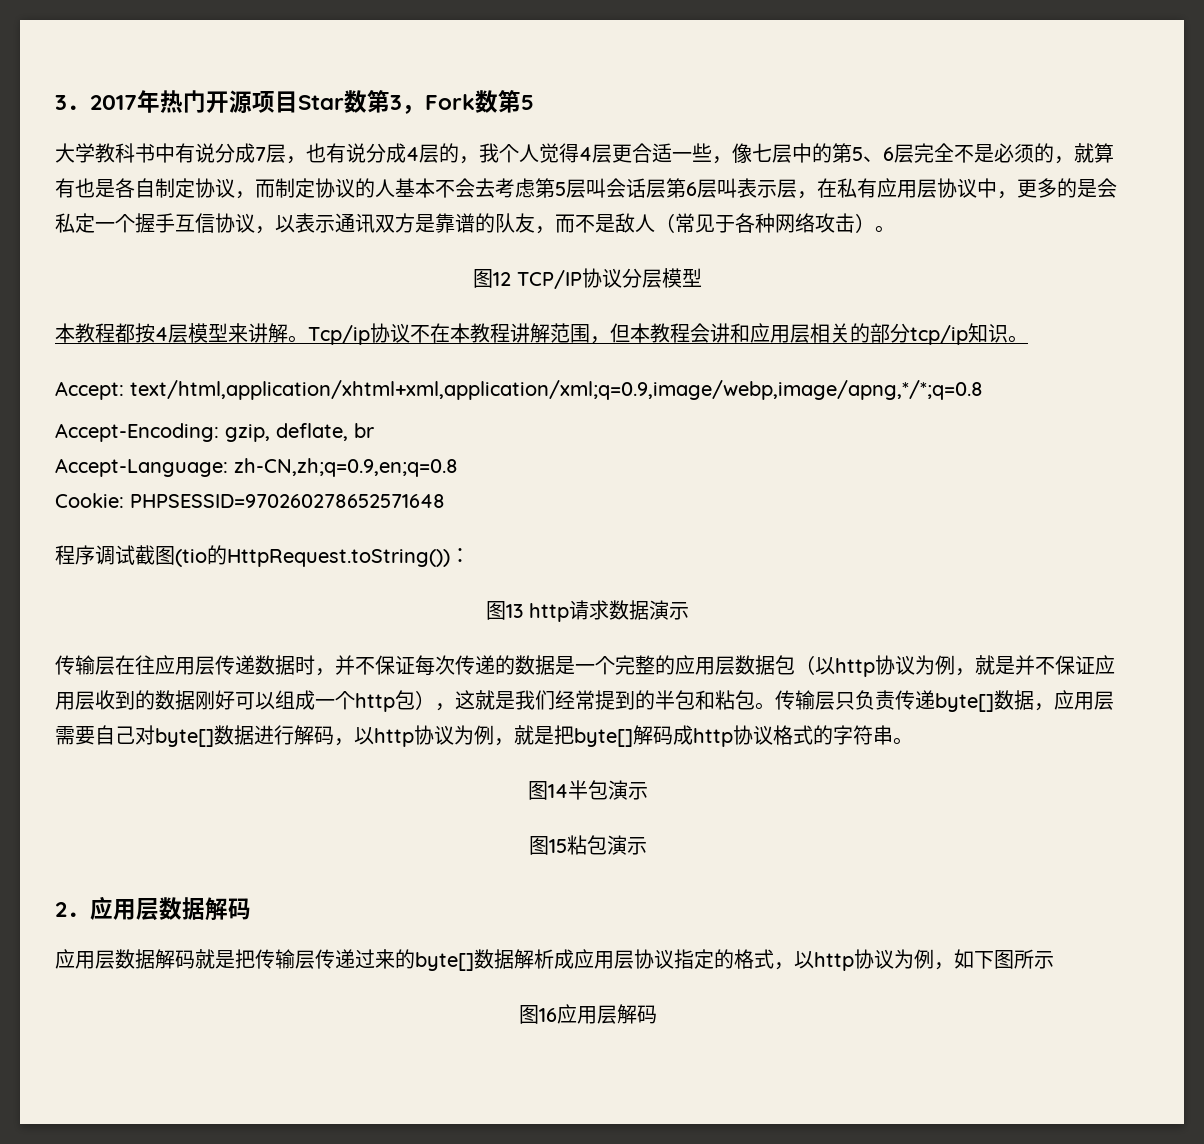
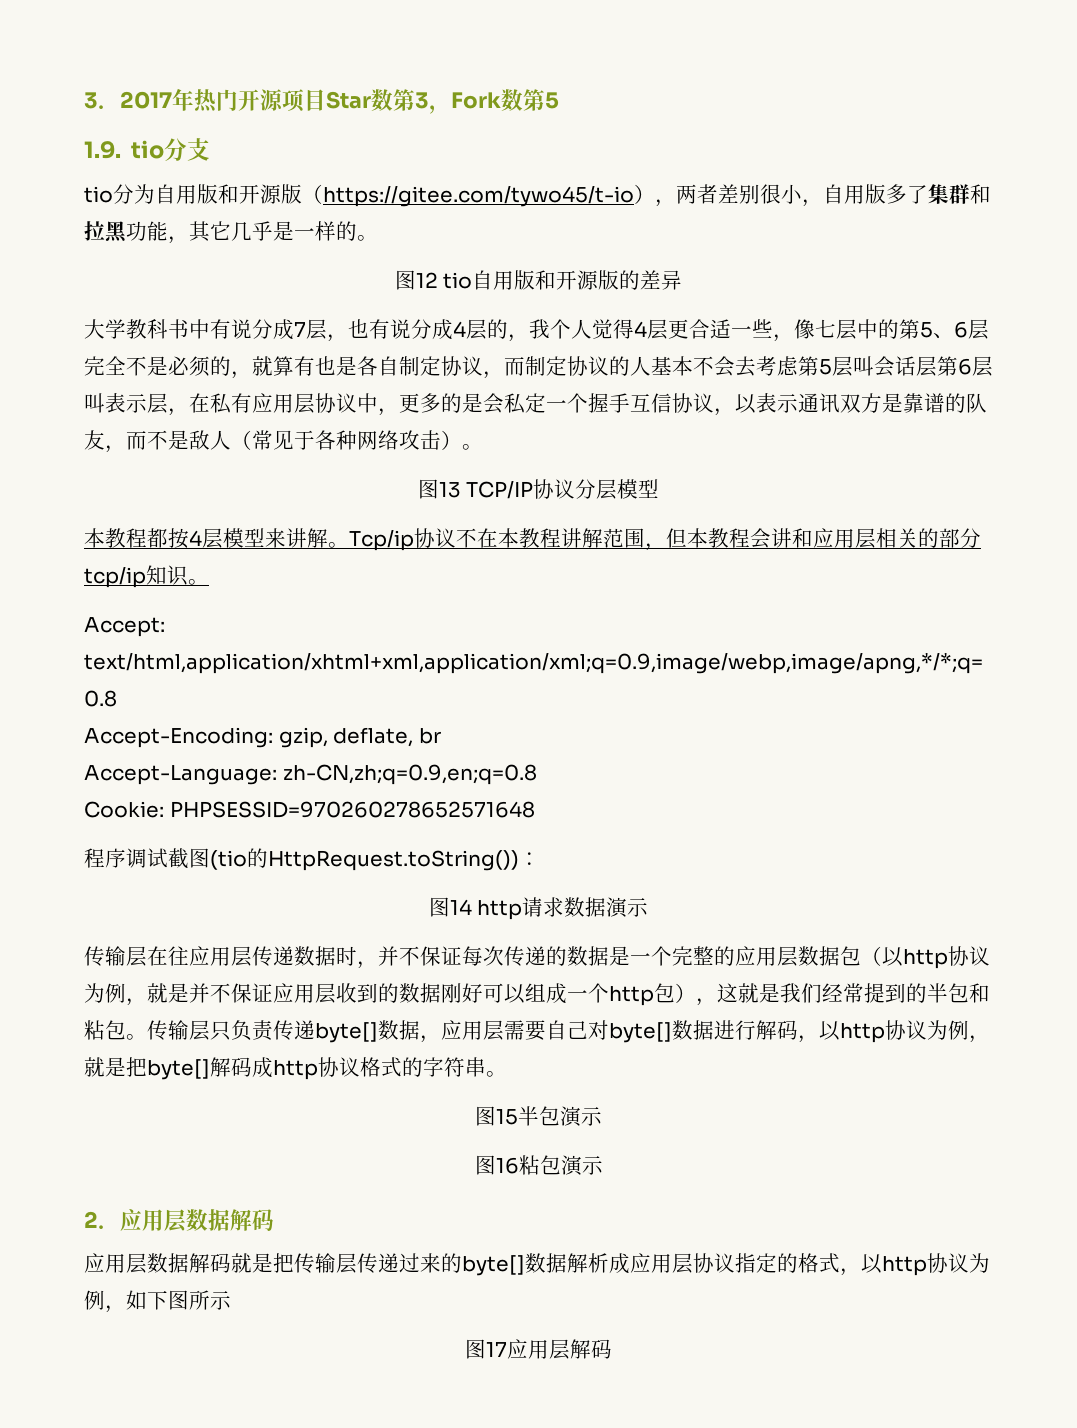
(534, 102) none -> [84,138,211,161] [84,184,991,207] [84,221,378,244] [394,270,683,290] // 1.9. tio分支 // tio分为自用版和开源版（https://gitee.com/tywo45/t-io），两者差别很小，自用版多了集群和拉黑功能，其它几乎是一样的。 // 图12 tio自用版和开源版的差异
[493,272,511,286] 12 -> [438,482,461,498] 13
[506,604,523,618] 13 -> [449,899,472,915] 14
[547,784,568,798] 14 -> [496,1109,518,1125] 15
[548,839,567,853] 15 -> [495,1157,519,1174] 16
[538,1008,557,1022] 16 -> [486,1342,507,1357] 17

